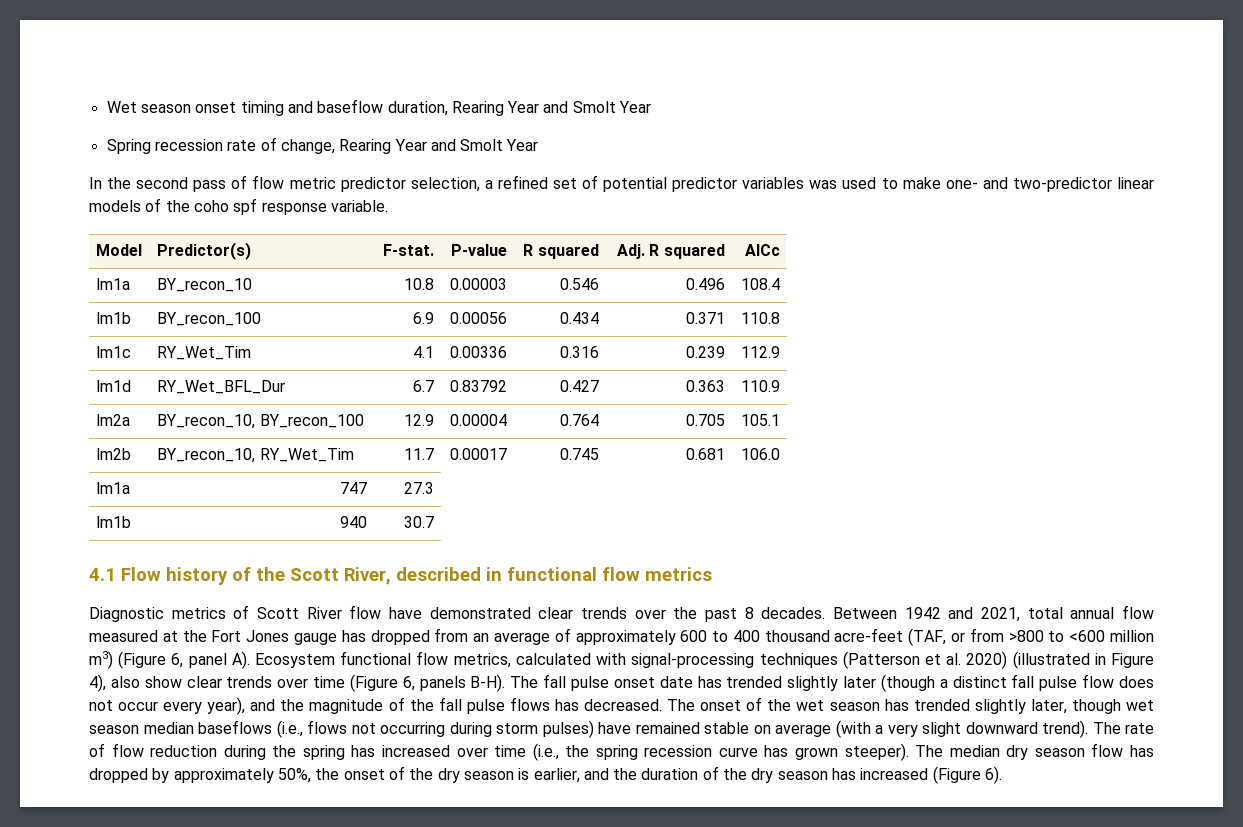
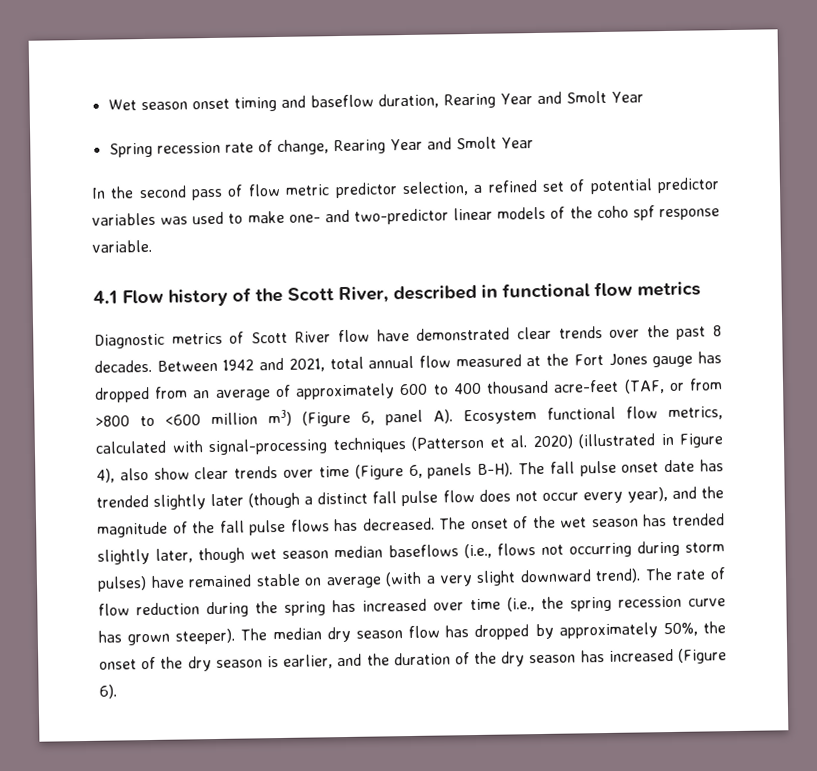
[96,244,143,256] [157,242,252,260] [382,244,434,256] [450,244,507,256] [523,244,599,259] [617,244,725,259] [744,244,780,256] [96,278,131,290] [157,278,253,292] [403,278,434,290] [449,278,507,290] [559,278,599,290] [685,278,725,290] [740,278,780,290] [96,312,132,324] [157,312,262,326] [412,312,434,324] [449,312,507,324] [559,312,599,324] [685,312,725,324] [740,312,780,324] [96,346,132,358] [157,346,252,360] [412,346,434,358] [449,346,507,358] [559,346,599,358] [685,346,725,358] [740,346,780,358] [96,380,132,392] [157,380,286,394] [412,380,434,392] [449,380,507,392] [559,380,599,392] [685,380,725,392] [740,380,780,392] [96,414,131,426] [157,414,364,429] [403,414,434,426] [449,414,507,426] [559,414,599,426] [685,414,725,426] [740,414,780,426] [96,448,132,460] [157,448,354,463] [403,448,434,460] [449,448,507,460] [559,448,599,460] [685,448,725,460] [740,448,780,460] [96,482,131,494] [339,482,367,494] [403,482,434,494] [96,516,132,528] [339,516,367,528] [403,516,434,528] // Model | Predictor(s) | F-stat. | P-value | R squared | Adj. R squared | AICc // lm1a | BY_recon_10 | 10.8 | 0.00003 | 0.546 | 0.496 | 108.4 // lm1b | BY_recon_100 | 6.9 | 0.00056 | 0.434 | 0.371 | 110.8 // lm1c | RY_Wet_Tim | 4.1 | 0.00336 | 0.316 | 0.239 | 112.9 // lm1d | RY_Wet_BFL_Dur | 6.7 | 0.83792 | 0.427 | 0.363 | 110.9 // lm2a | BY_recon_10, BY_recon_100 | 12.9 | 0.00004 | 0.764 | 0.705 | 105.1 // lm2b | BY_recon_10, RY_Wet_Tim | 11.7 | 0.00017 | 0.745 | 0.681 | 106.0 // lm1a | 747 | 27.3 // lm1b | 940 | 30.7 -> (152, 246) none

